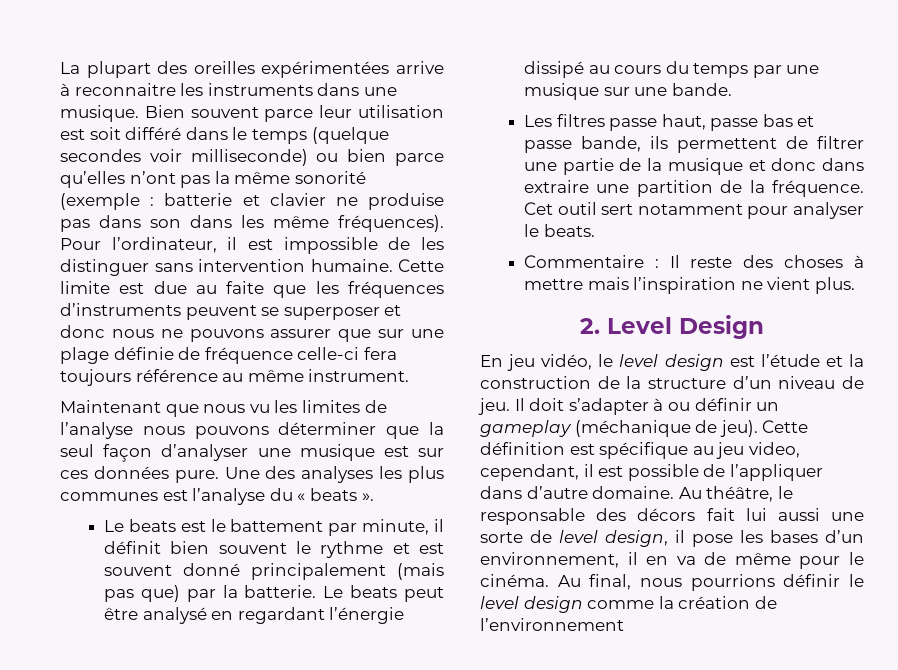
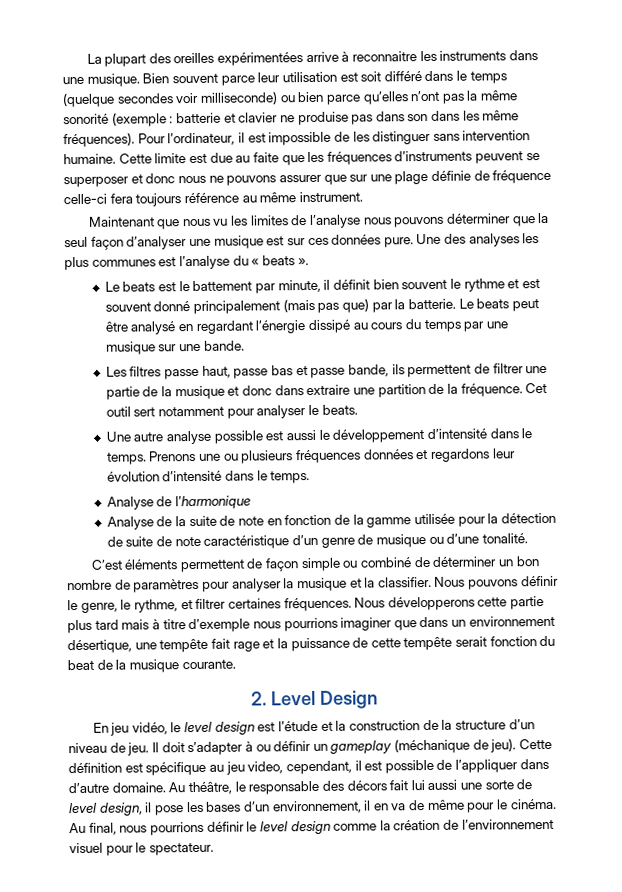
[523,255,864,268] [523,277,855,294] Commentaire : Il reste des choses à mettre mais l’inspiration ne vient plus. -> [105,428,533,445] [106,448,516,465] [106,470,311,484] [106,495,252,510] [106,512,556,530] [106,533,528,549] [90,556,540,573] [67,575,559,593] [67,596,545,613] [67,615,555,634] [67,635,556,654] [67,659,236,673] Une autre analyse possible est aussi le développement d’intensité dans le temps. Prenons une ou plusieurs fréquences données et regardons leur évolution d’intensité dans le temps. // Analyse de l’harmonique // Analyse de la suite de note en fonction de la gamme utilisée pour la détection de suite de note caractéristique d’un genre de musique ou d’une tonalité. // C’est éléments permettent de façon simple ou combiné de déterminer un bon nombre de paramètres pour analyser la musique et la classifier. Nous pouvons définir le genre, le rythme, et filtrer certaines fréquences. Nous développerons cette partie plus tard mais à titre d’exemple nous pourrions imaginer que dans un environnement désertique, une tempête fait rage et la puissance de cette tempête serait fonction du beat de la musique courante.
(624, 624) none -> [69,842,214,856] visuel pour le spectateur.

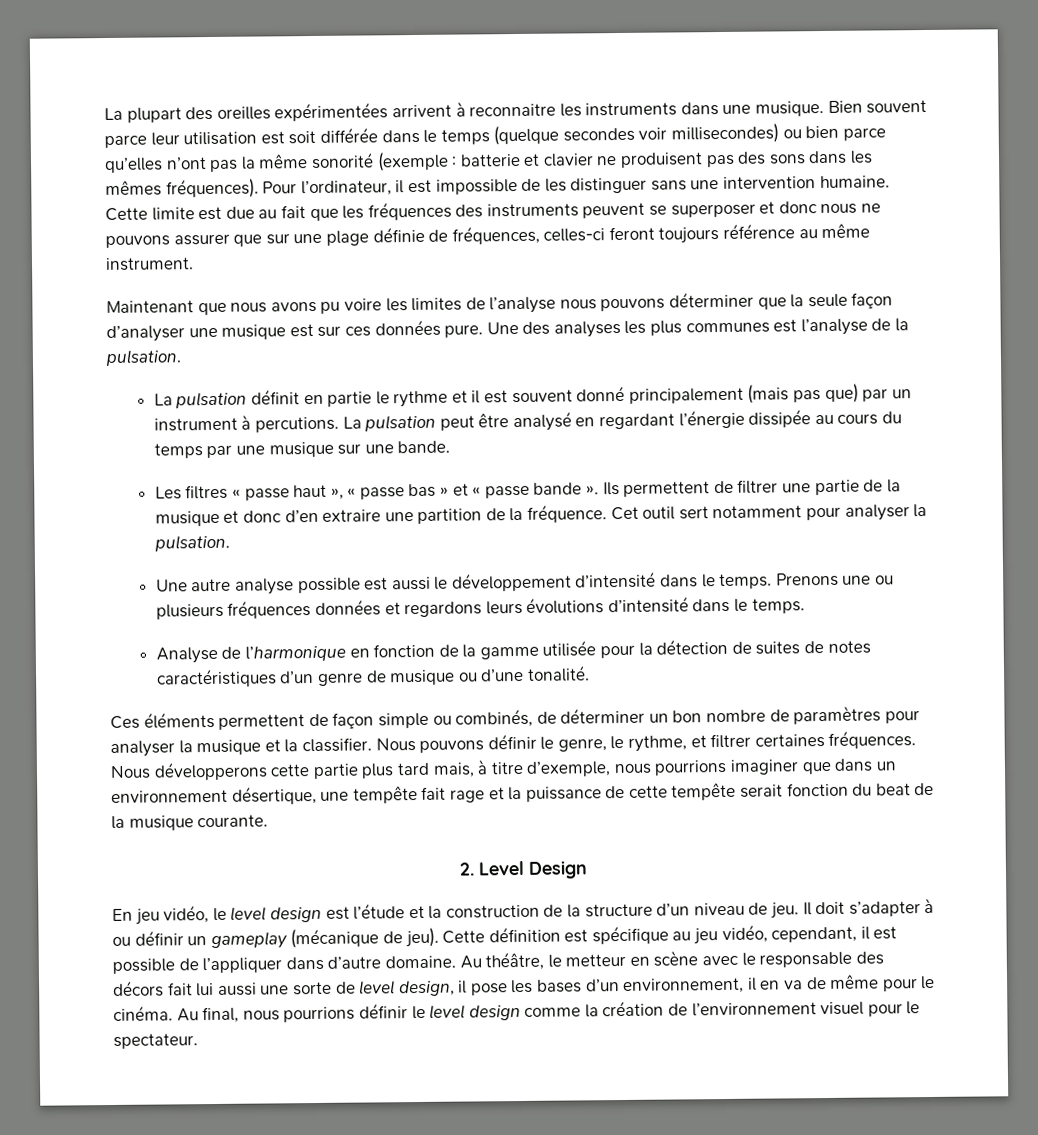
[305,51,339,63] arrive -> [391,104,452,118] arrivent
[383,71,422,82] différé -> [319,127,378,143] différée
[199,91,278,105] milliseconde) -> [671,123,780,144] millisecondes)
[297,111,429,126] produise pas dans son -> [620,151,806,168] produisent pas des sons
[482,110,520,121] même -> [105,180,162,197] mêmes
(460, 137) none -> [690,180,720,190] une
[252,152,279,163] faite -> [280,205,306,219] fait
[394,150,473,162] d’instruments -> [455,203,579,218] des instruments
[492,169,552,184] [63,193,133,205] fréquence celle-ci fera -> [451,225,655,245] fréquences, celles-ci feront
[213,218,229,226] vu -> [270,298,382,314] avons pu voire
[64,236,88,248] seul -> [807,293,848,308] seule
[232,255,309,266] [104,279,448,294] du « beats ». // Le beats est le battement par minute, il définit bien souvent -> [871,318,910,332] [105,349,182,367] [153,389,373,409] de la pulsation. // La pulsation définit en partie
(520, 284) none -> [471,390,481,404] il
[394,298,510,310] la batterie. Le beats -> [891,389,912,399] [153,414,437,433] un instrument à percutions. La pulsation
[308,319,352,334] dissipé -> [748,409,812,428] dissipée
[164,364,405,380] passe haut, passe bas et passe bande, ils -> [231,482,620,501] « passe haut », « passe bas » et « passe bande ». Ils
[274,385,304,396] dans -> [284,509,319,523] d’en
[308,404,358,416] le beats. -> [913,504,928,518] [153,534,230,552] la pulsation.
[492,448,516,459] [106,471,160,482] leur évolution -> [485,597,605,615] leurs évolutions
[106,515,265,530] // Analyse de la suite de note -> (346, 653) none
[125,535,290,549] suite de note caractéristique -> [755,640,871,655] [155,668,277,688] suites de notes caractéristiques
[90,559,123,570] C’est -> [110,715,140,729] Ces
[360,557,413,568] combiné -> [455,708,534,728] combinés,
[121,619,150,630] mais -> [432,762,475,778] mais,
[188,618,251,633] d’exemple -> [526,761,612,777] d’exemple,
[394,738,471,754] (méchanique -> [290,928,380,949] (mécanique
[247,761,284,774] video, -> [721,924,768,944] vidéo,
(246, 786) none -> [565,950,756,967] metteur en scène avec le

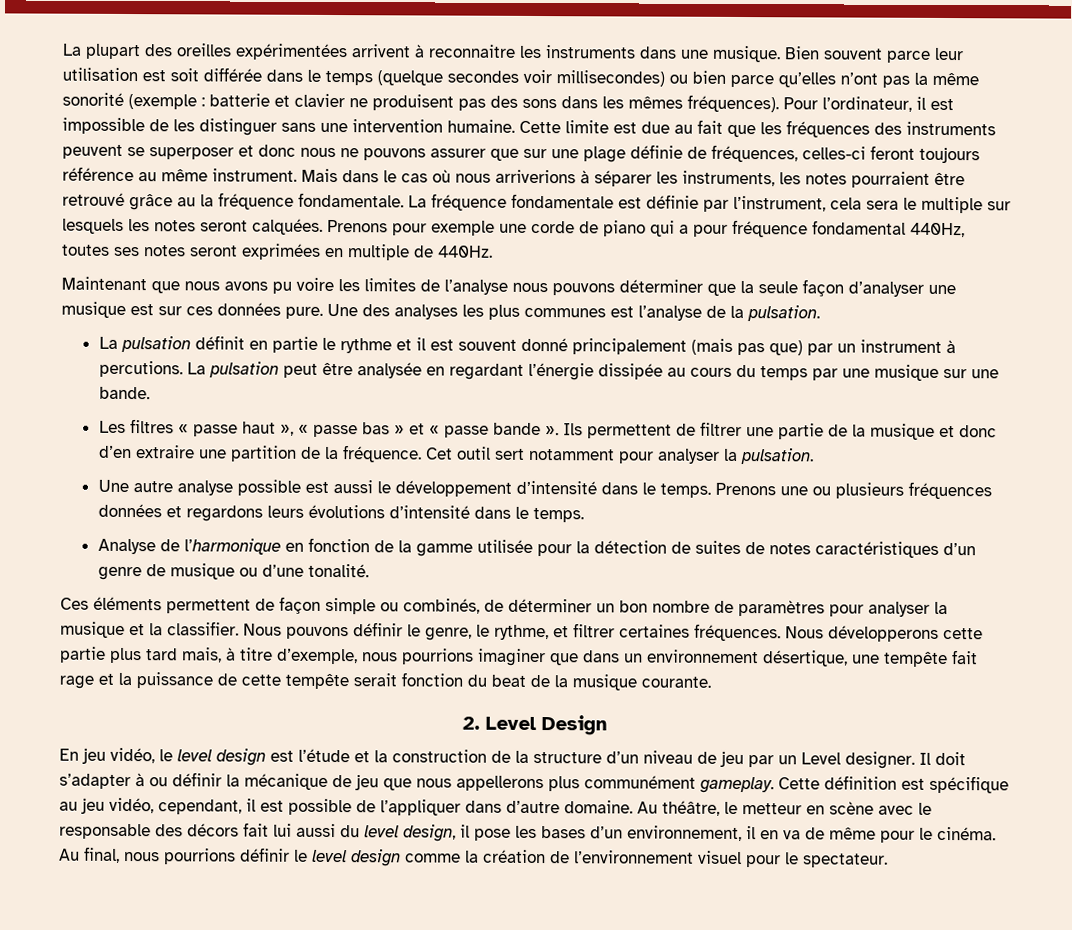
(194, 264) none -> [301,168,965,188] [62,192,1011,214] [62,218,965,238] [62,243,493,261] Mais dans le cas où nous arriverions à séparer les instruments, les notes pourraient être retrouvé grâce au la fréquence fondamentale. La fréquence fondamentale est définie par l’instrument, cela sera le multiple sur lesquels les notes seront calquées. Prenons pour exemple une corde de piano qui a pour fréquence fondamental 440Hz, toutes ses notes seront exprimées en multiple de 440Hz.
[512,411,572,432] analysé -> [356,362,422,379] analysée
[770,902,800,919] jeu. -> [720,750,915,769] jeu par un Level designer.
[187,927,439,950] un gameplay (mécanique de jeu). -> [226,773,774,794] la mécanique de jeu que nous appellerons plus communément gameplay.
[260,981,356,996] une sorte de -> [340,825,360,838] du

